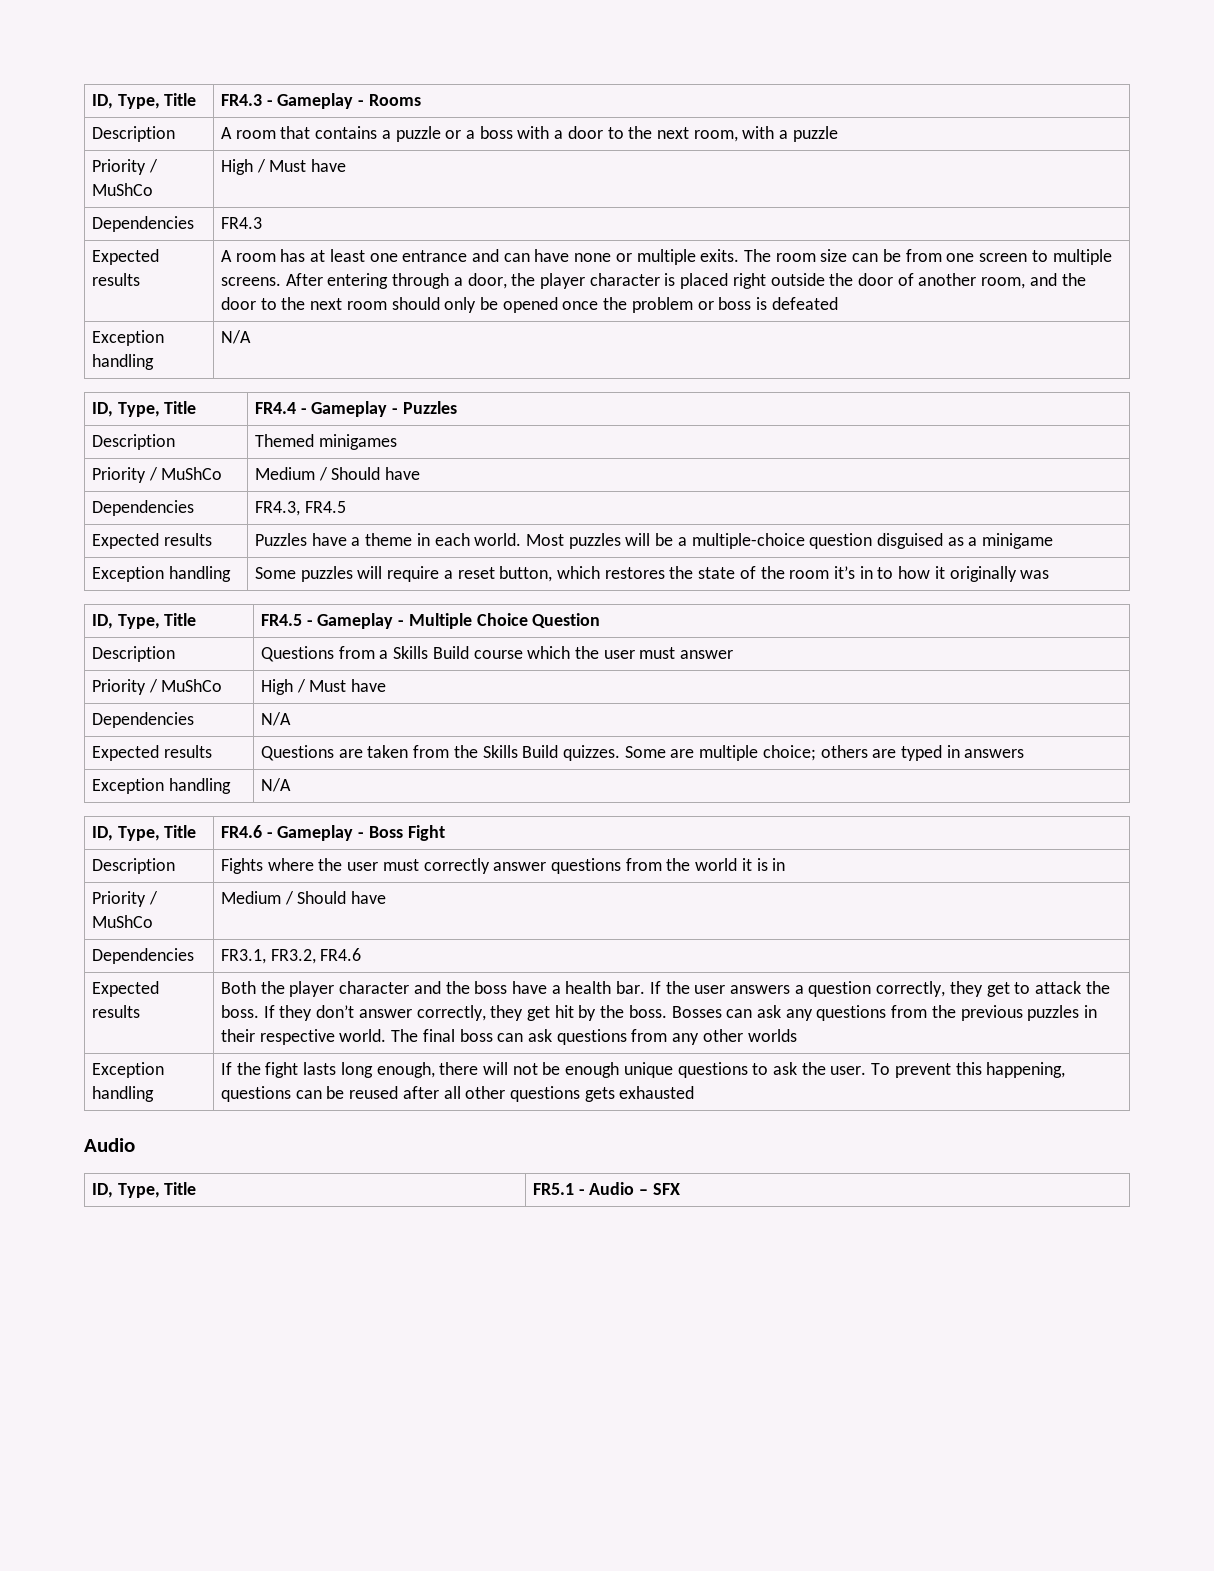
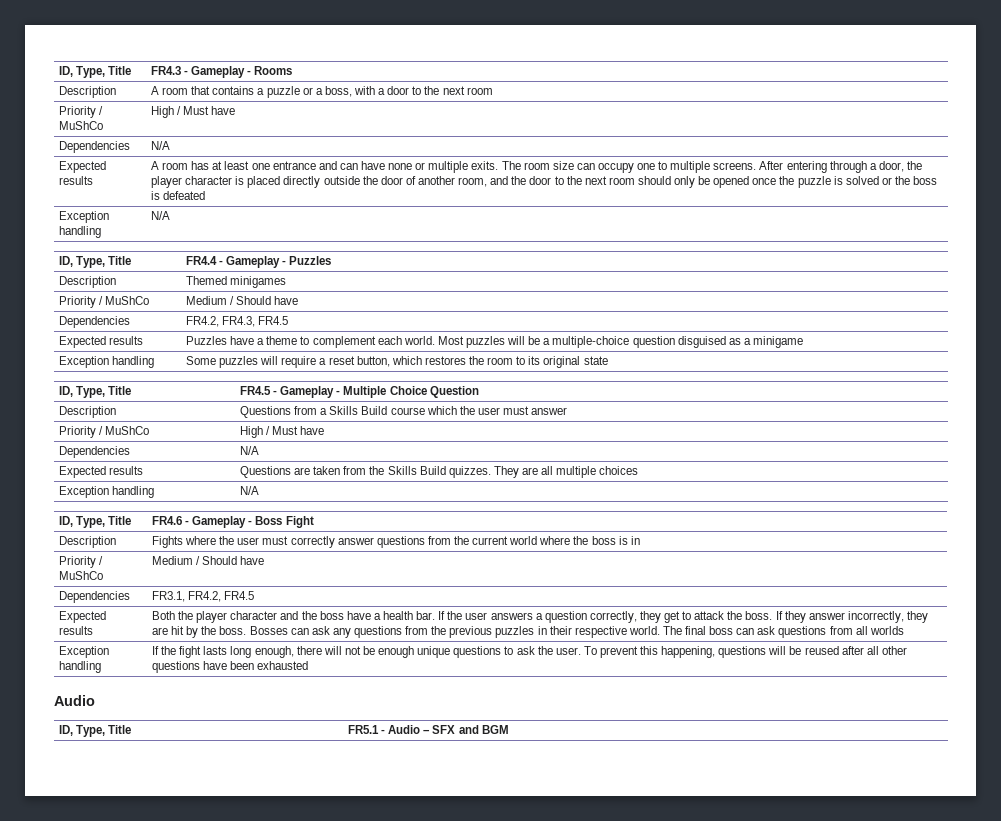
[479,126,513,139] boss -> [324,86,352,97] boss,
[693,126,838,142] [91,159,158,175] [91,183,153,196] [220,159,347,175] [91,216,194,232] [220,217,262,229] room, with a puzzle // Priority / MuShCo | High / Must have // Dependencies | FR4.3 -> [466,87,493,95] [59,106,104,118] [59,121,104,130] [151,106,236,118] [59,141,131,153] [151,141,171,150] room // Priority / MuShCo | High / Must have // Dependencies | N/A
[882,249,1028,262] be from one screen -> [597,163,656,173] occupy one
[732,273,766,289] right -> [283,176,321,188] directly
[631,297,714,313] problem or -> [797,176,910,188] puzzle is solved or the
(194, 508) none -> [186,316,220,327] FR4.2,
[416,533,430,546] in -> [300,336,376,348] to complement
[698,566,1050,582] state of the room it’s in to how it originally was -> [487,356,608,368] room to its original state
[624,745,1025,761] Some are multiple choice; others are typed in answers -> [493,466,639,478] They are all multiple choices
[695,858,752,871] world it -> [472,536,616,545] current world where the boss
[270,948,362,964] FR3.2, FR4.6 -> [188,591,255,602] FR4.2, FR4.5
[316,1005,550,1021] don’t answer correctly, they get -> [808,611,928,623] [152,627,169,635] answer incorrectly, they are
[672,1029,743,1045] any other -> [855,626,868,635] all
[295,1090,322,1099] can -> [768,646,787,655] will
[584,1087,615,1102] gets -> [203,661,255,670] have been
(680, 1189) none -> [458,725,509,734] and BGM

